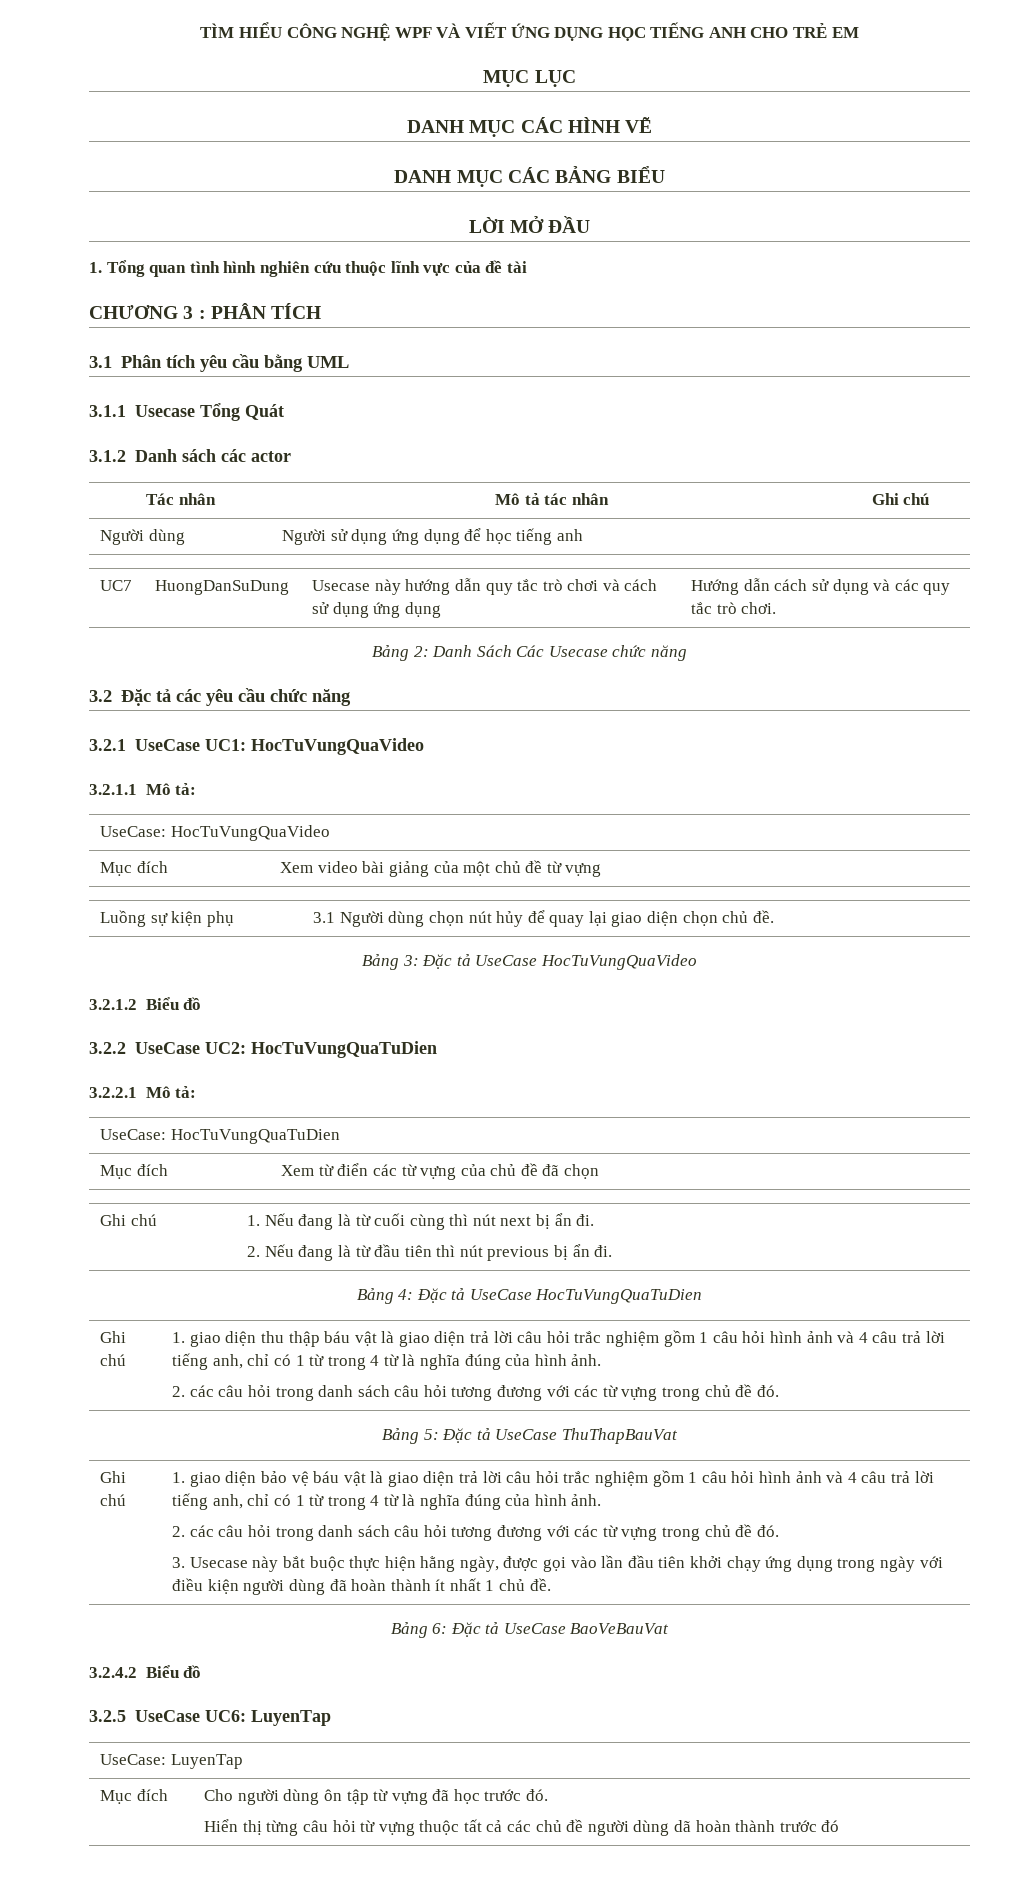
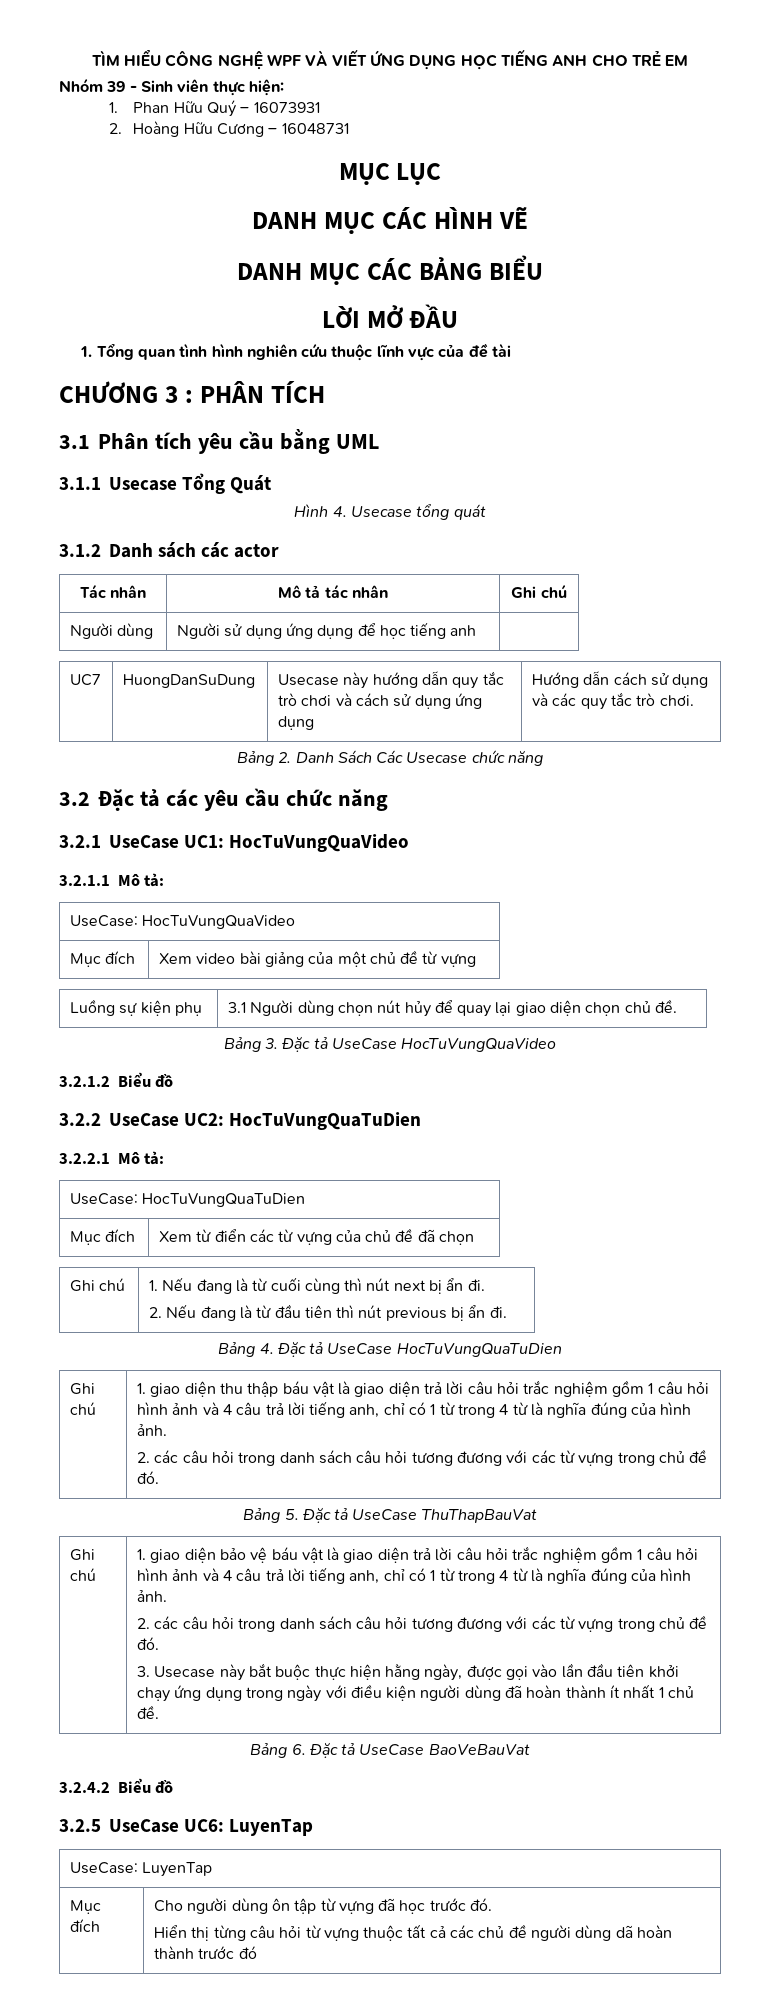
(859, 32) none -> [59,78,284,96] [108,100,320,117] [108,121,349,137] // Nhóm 39 - Sinh viên thực hiện: // 1. Phan Hữu Quý – 16073931 // 2. Hoàng Hữu Cương – 16048731
(284, 412) none -> [294,504,486,520] // Hình 4. Usecase tổng quát
[413,646,429,657] 2: -> [278,752,292,763] 2.
[402,955,419,966] 3: -> [265,1038,279,1049] 3.
[398,1289,414,1300] 4: -> [259,1343,274,1354] 4.
[423,1429,439,1440] 5: -> [284,1509,299,1520] 5.
[432,1623,448,1634] 6: -> [291,1744,306,1755] 6.

